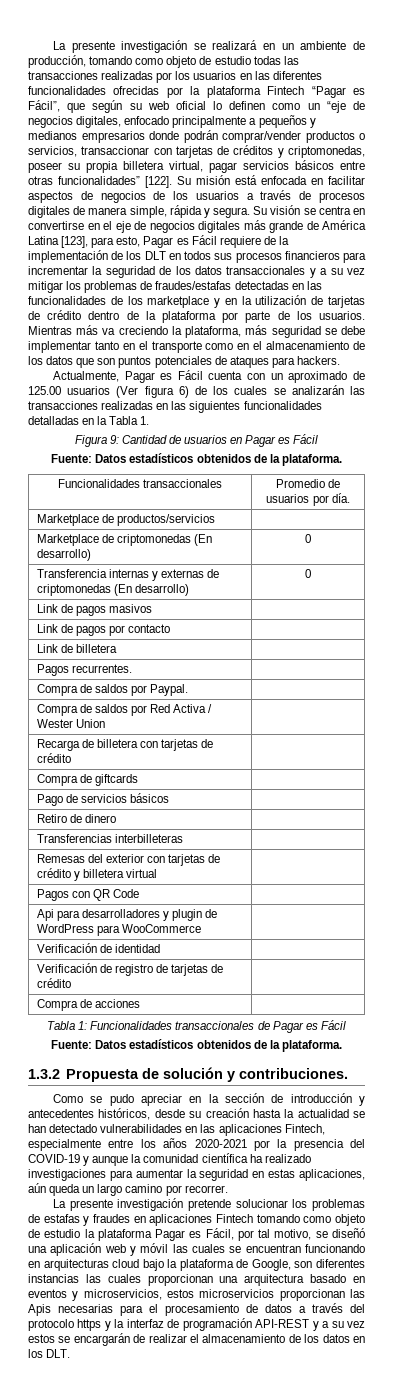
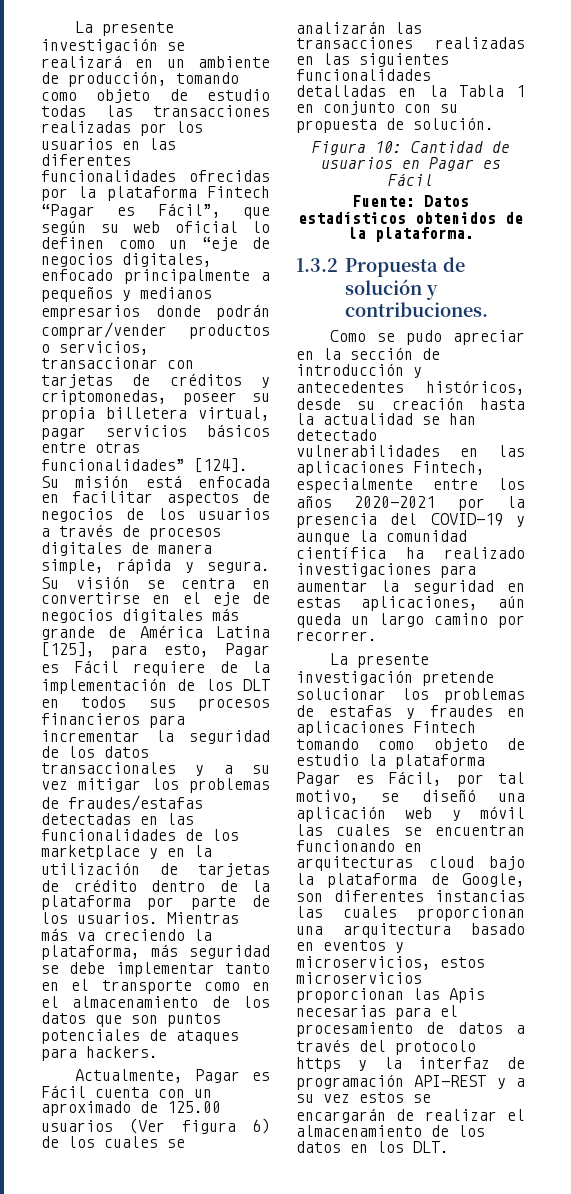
[145,176,172,188] [122]. -> [194,458,248,473] [124].
[61,236,89,248] [123], -> [41,642,95,657] [125],
[140,416,150,425] 1. -> [516,85,525,97] [296,101,458,115] [296,117,494,133] 1 en conjunto con su propuesta de solución.
[109,435,119,444] 9: -> [374,141,402,153] 10:
[57,479,223,488] [275,479,341,488] [266,493,350,506] [36,514,215,526] [36,534,212,546] [36,549,91,561] [305,534,311,543] [36,569,219,581] [36,584,189,596] [305,569,311,578] [36,604,152,616] [36,624,170,636] [36,644,117,653] [36,664,132,676] [36,684,188,696] [36,704,213,716] [36,719,105,728] [36,739,214,751] [36,753,71,763] [36,774,138,786] [36,793,169,806] [36,814,116,823] [36,834,183,843] [36,854,221,866] [36,868,157,881] [36,889,139,901] [36,909,218,921] [36,924,201,936] [36,943,160,953] [36,963,224,976] [36,978,71,988] [36,999,140,1011] [47,1020,346,1033] [51,1039,342,1052] // Funcionalidades transaccionales | Promedio de usuarios por día. // Marketplace de productos/servicios | // Marketplace de criptomonedas (En desarrollo) | 0 // Transferencia internas y externas de criptomonedas (En desarrollo) | 0 // Link de pagos masivos | // Link de pagos por contacto | // Link de billetera | // Pagos recurrentes. | // Compra de saldos por Paypal. | // Compra de saldos por Red Activa / Wester Union | // Recarga de billetera con tarjetas de crédito | // Compra de giftcards | // Pago de servicios básicos | // Retiro de dinero | // Transferencias interbilleteras | // Remesas del exterior con tarjetas de crédito y billetera virtual | // Pagos con QR Code | // Api para desarrolladores y plugin de WordPress para WooCommerce | // Verificación de identidad | // Verificación de registro de tarjetas de crédito | // Compra de acciones | // Tabla 1: Funcionalidades transaccionales de Pagar es Fácil // Fuente: Datos estadísticos obtenidos de la plataforma. -> (474, 234) none

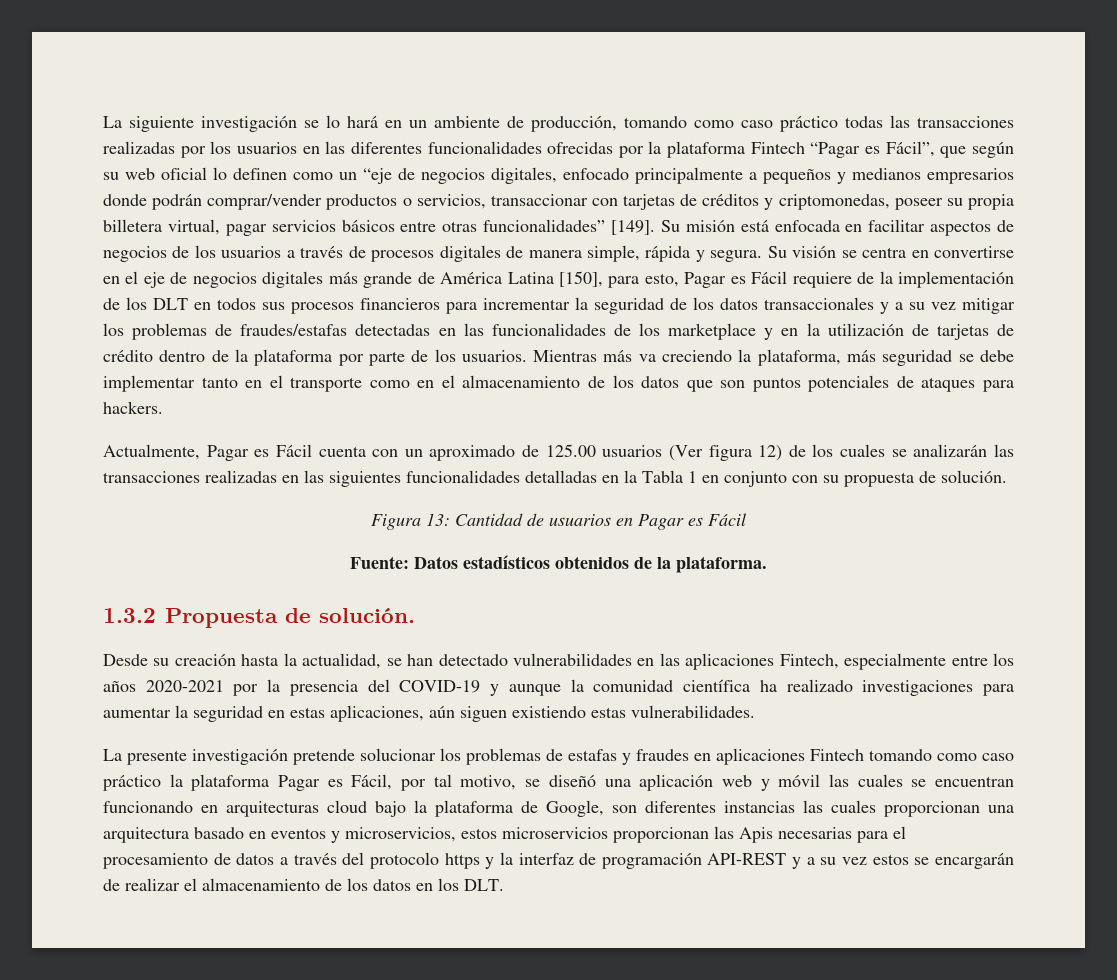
[74,21,174,36] La presente -> [103,116,194,132] La siguiente
[41,55,122,68] realizará -> [326,115,378,128] lo hará
[96,89,270,103] objeto de estudio -> [741,116,838,132] caso práctico
[194,458,248,473] [124]. -> [611,220,655,235] [149].
[41,642,95,657] [125], -> [558,271,603,287] [150],
[252,1118,270,1134] 6) -> [758,445,783,461] 12)
[374,141,402,153] 10: -> [426,513,450,526] 13:
[344,279,438,300] [344,302,488,317] [329,330,525,345] [296,347,440,360] [296,363,422,378] [296,380,525,395] [296,398,341,410] solución y contribuciones. // Como se pudo apreciar en la sección de introducción y antecedentes históricos, desde -> [319,608,415,623] [103,654,148,666] solución. // Desde
[323,413,413,425] actualidad -> [302,653,382,669] actualidad,
[296,613,525,628] [296,631,377,641] queda un largo camino por recorrer. -> [460,705,755,722] siguen existiendo estas vulnerabilidades.
[433,738,525,752] [296,754,359,766] objeto de estudio -> [982,753,1014,761] [103,775,161,791] caso práctico

